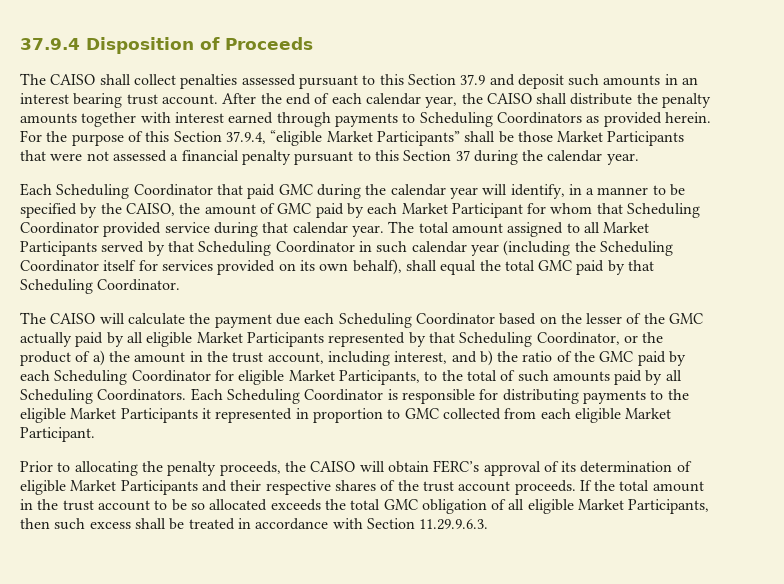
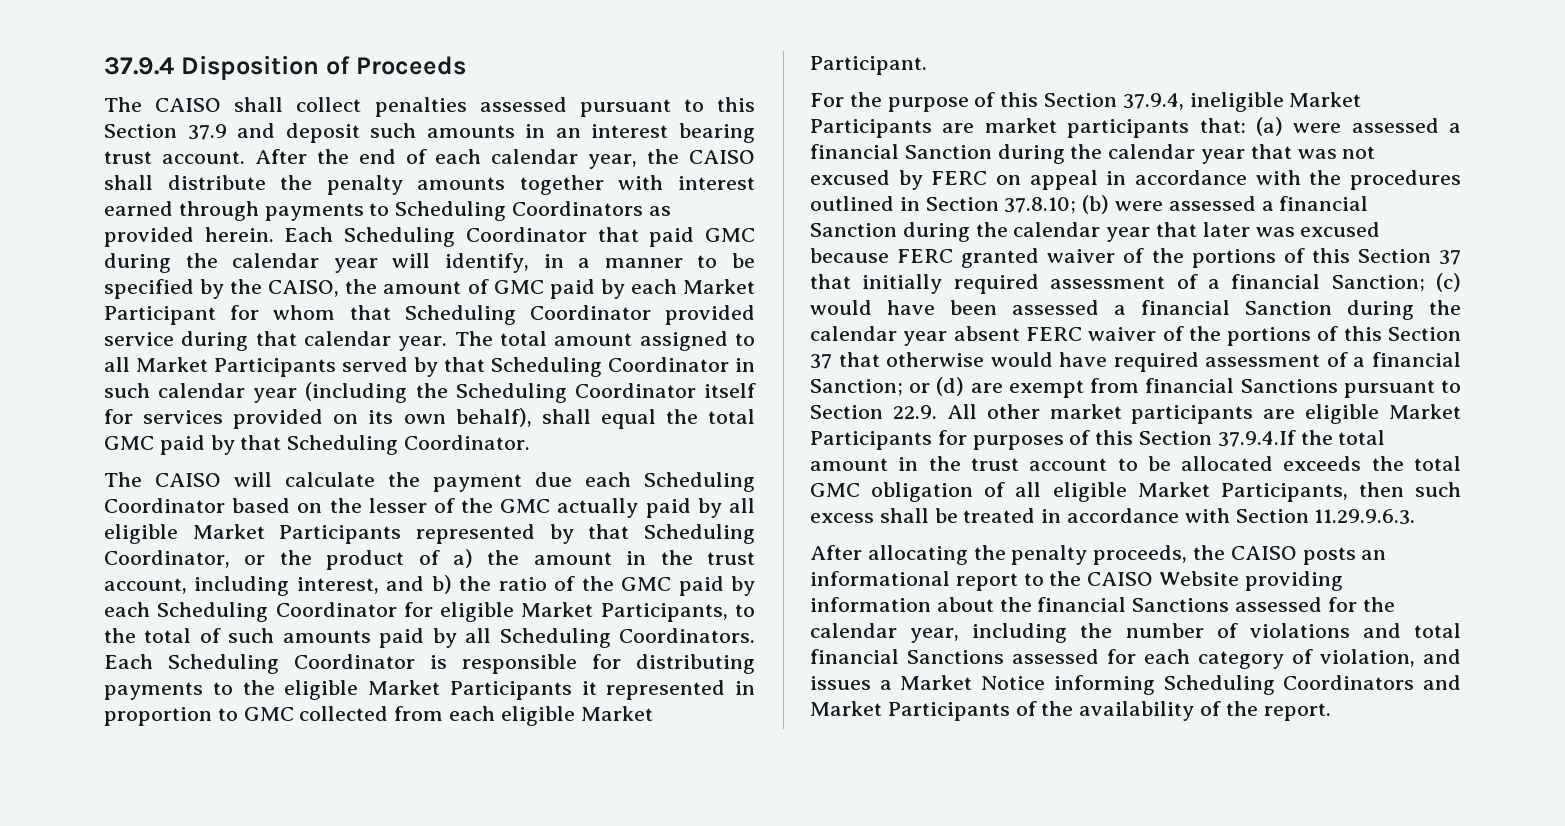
[20,130,685,146] [20,150,639,165] For the purpose of this Section 37.9.4, “eligible Market Participants” shall be those Market Participants that were not assessed a financial penalty pursuant to this Section 37 during the calendar year. // -> (274, 234) none
[20,460,692,476] [20,480,592,495] Prior to allocating the penalty proceeds, the CAISO will obtain FERC’s approval of its determination of eligible Market Participants and their respective shares of the trust account proceeds. If -> [810,92,1362,112] [810,117,1461,138] [810,144,1376,164] [810,170,1461,190] [810,195,1369,214] [810,222,1381,242] [810,248,1461,268] [810,273,1461,294] [810,300,1461,320] [810,326,1461,346] [810,352,1461,372] [810,377,1461,398] [810,404,1461,424] [810,430,1296,450] For the purpose of this Section 37.9.4, ineligible Market Participants are market participants that: (a) were assessed a financial Sanction during the calendar year that was not excused by FERC on appeal in accordance with the procedures outlined in Section 37.8.10; (b) were assessed a financial Sanction during the calendar year that later was excused because FERC granted waiver of the portions of this Section 37 that initially required assessment of a financial Sanction; (c) would have been assessed a financial Sanction during the calendar year absent FERC waiver of the portions of this Section 37 that otherwise would have required assessment of a financial Sanction; or (d) are exempt from financial Sanctions pursuant to Section 22.9. All other market participants are eligible Market Participants for purposes of this Section 37.9.4.If
[190,503,205,510] so -> (1171, 463) none
(489, 524) none -> [810,545,1387,565] [810,571,1343,591] [810,597,1395,612] [810,623,1461,643] [810,649,1461,669] [810,675,1461,695] [810,701,1331,721] // After allocating the penalty proceeds, the CAISO posts an informational report to the CAISO Website providing information about the financial Sanctions assessed for the calendar year, including the number of violations and total financial Sanctions assessed for each category of violation, and issues a Market Notice informing Scheduling Coordinators and Market Participants of the availability of the report.

